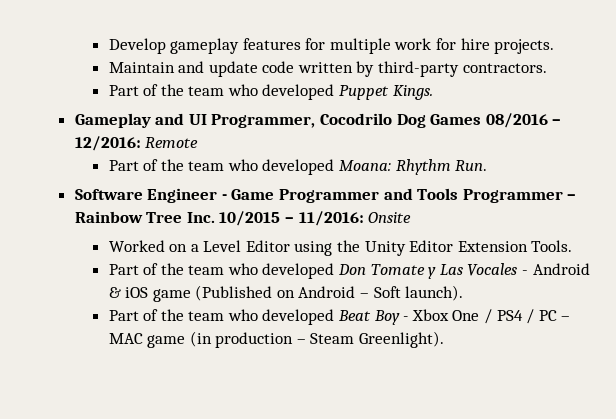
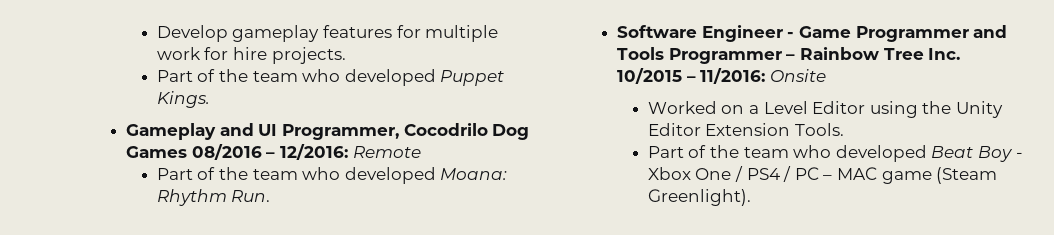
[108,61,547,77] // Maintain and update code written by third-party contractors. -> (346, 55) none
[108,263,590,279] [108,285,464,302] // Part of the team who developed Don Tomate y Las Vocales - Android & iOS game (Published on Android – Soft launch). -> (845, 129) none
[189,331,355,348] (in production – Steam -> [936,167,998,184] (Steam

